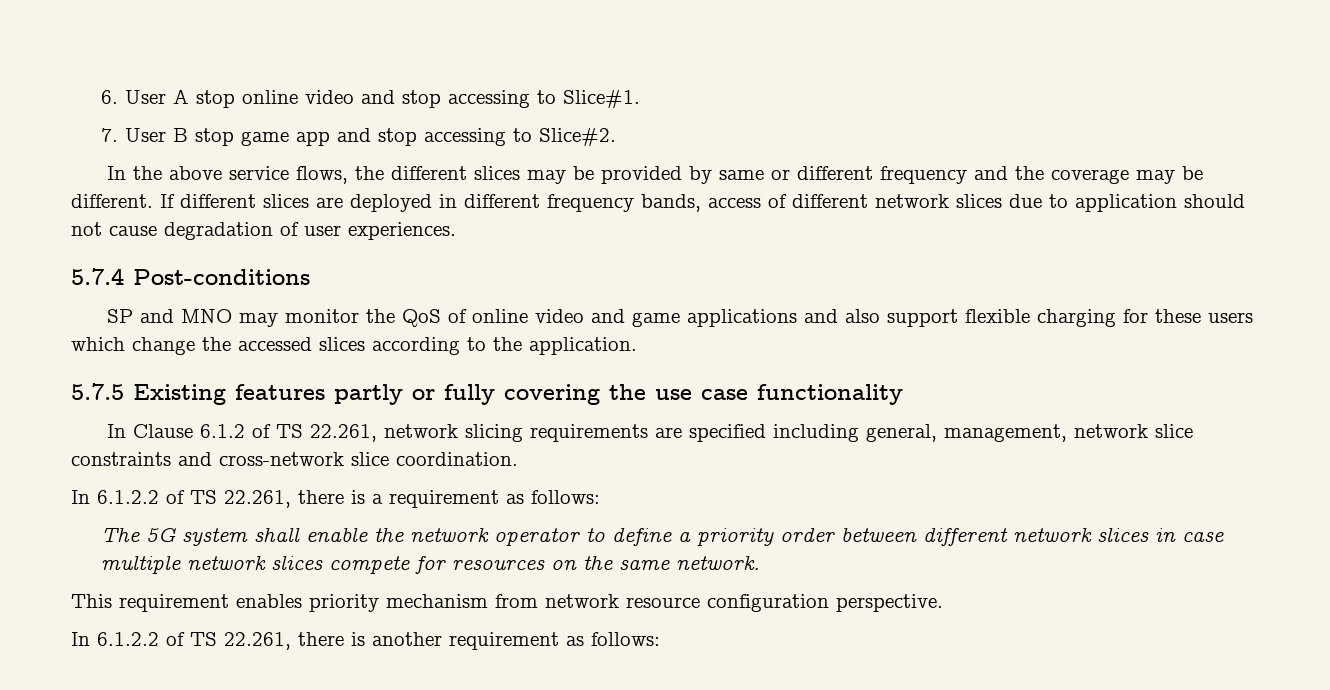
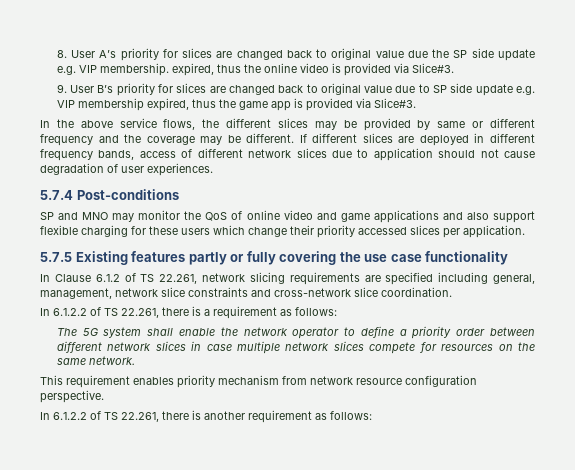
[101,89,641,109] [101,127,617,147] 6. User A stop online video and stop accessing to Slice#1. // 7. User B stop game app and stop accessing to Slice#2. -> [56,48,536,61] [56,63,454,76] [56,83,535,96] [56,98,416,111] 8. User A’s priority for slices are changed back to original value due the SP side update e.g. VIP membership. expired, thus the online video is provided via Slice#3. // 9. User B’s priority for slices are changed back to original value due to SP side update e.g. VIP membership expired, thus the game app is provided via Slice#3.
[202,337,522,355] the accessed slices according to the -> [290,225,460,238] their priority accessed slices per

